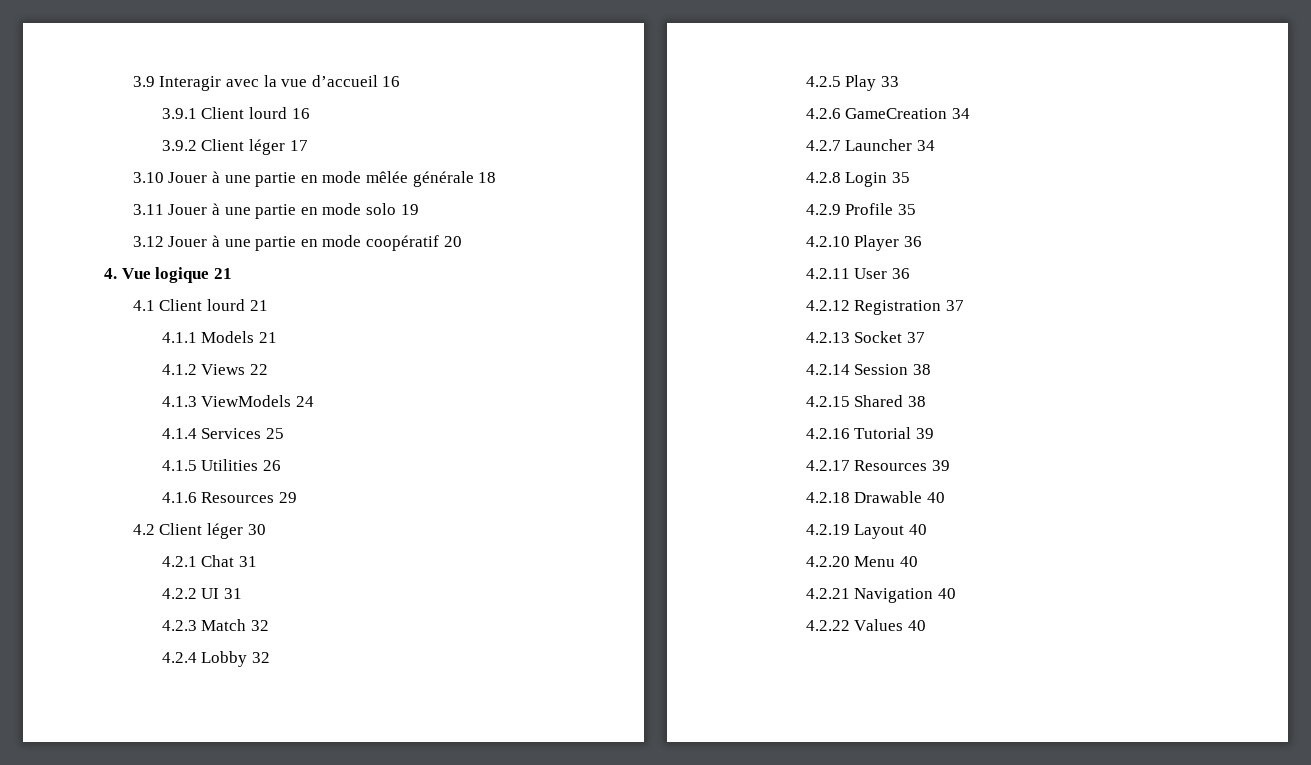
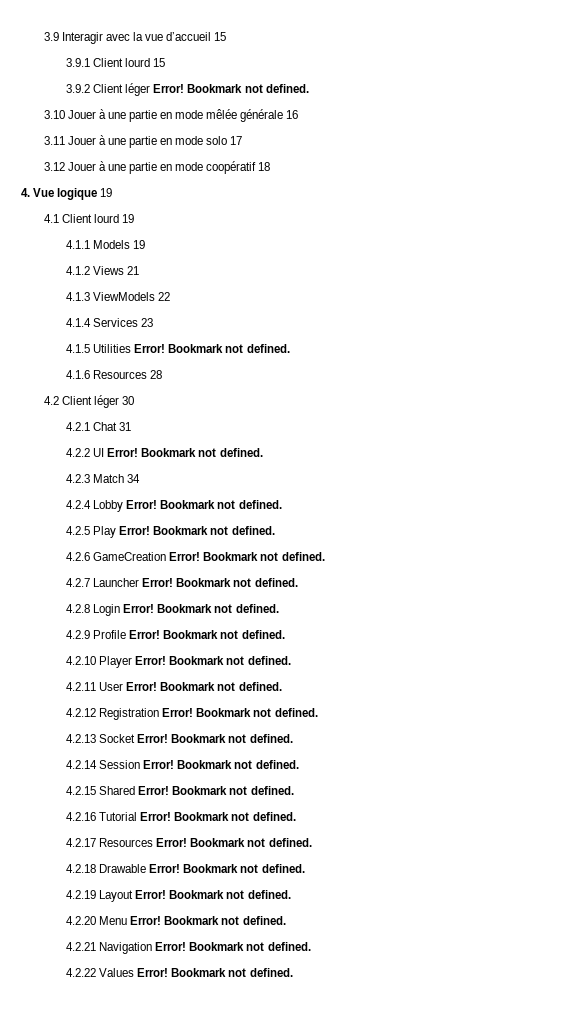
[382,76,401,87] 16 -> [214,32,227,41] 15
[291,108,310,119] 16 -> [153,58,166,67] 15
[289,140,308,151] 17 -> [153,84,309,93] Error! Bookmark not defined.
[478,172,497,183] 18 -> [286,110,299,119] 16
[400,204,419,215] 19 -> [230,136,243,145] 17
[443,236,462,247] 20 -> [258,162,271,171] 18
[213,268,232,279] 21 -> [100,188,113,197] 19
[249,300,268,311] 21 -> [121,214,134,223] 19
[258,332,277,343] 21 -> [133,240,146,249] 19
[249,364,268,375] 22 -> [127,266,140,275] 21
[295,396,314,407] 24 -> [158,292,171,301] 22
[265,428,284,439] 25 -> [141,318,154,327] 23
[262,460,281,471] 26 -> [134,344,290,353] Error! Bookmark not defined.
[278,492,297,503] 29 -> [150,370,163,379] 28
[223,588,242,599] 31 -> [107,448,263,457] Error! Bookmark not defined.
[250,620,269,631] 32 -> [127,474,141,483] 34
[251,652,270,663] [805,75,899,91] [805,108,970,119] [805,139,935,151] [805,172,910,187] [805,203,916,215] [805,235,922,251] [805,268,910,279] [805,300,964,315] [805,331,925,343] [805,364,931,375] [805,395,926,407] [805,427,934,439] [805,460,950,471] [805,491,945,503] [805,524,927,539] [805,556,918,567] [805,588,956,603] [805,619,926,631] 32 // 4.2.5 Play 33 // 4.2.6 GameCreation 34 // 4.2.7 Launcher 34 // 4.2.8 Login 35 // 4.2.9 Profile 35 // 4.2.10 Player 36 // 4.2.11 User 36 // 4.2.12 Registration 37 // 4.2.13 Socket 37 // 4.2.14 Session 38 // 4.2.15 Shared 38 // 4.2.16 Tutorial 39 // 4.2.17 Resources 39 // 4.2.18 Drawable 40 // 4.2.19 Layout 40 // 4.2.20 Menu 40 // 4.2.21 Navigation 40 // 4.2.22 Values 40 -> [126,500,282,509] [66,526,275,538] [66,552,325,561] [66,578,298,587] [66,604,279,616] [66,630,285,639] [66,656,291,668] [66,682,282,691] [66,708,318,720] [66,734,293,743] [66,760,299,769] [66,786,294,795] [66,812,296,821] [66,838,312,847] [66,864,305,873] [66,890,291,902] [66,916,286,925] [66,942,311,954] [66,968,293,977] Error! Bookmark not defined. // 4.2.5 Play Error! Bookmark not defined. // 4.2.6 GameCreation Error! Bookmark not defined. // 4.2.7 Launcher Error! Bookmark not defined. // 4.2.8 Login Error! Bookmark not defined. // 4.2.9 Profile Error! Bookmark not defined. // 4.2.10 Player Error! Bookmark not defined. // 4.2.11 User Error! Bookmark not defined. // 4.2.12 Registration Error! Bookmark not defined. // 4.2.13 Socket Error! Bookmark not defined. // 4.2.14 Session Error! Bookmark not defined. // 4.2.15 Shared Error! Bookmark not defined. // 4.2.16 Tutorial Error! Bookmark not defined. // 4.2.17 Resources Error! Bookmark not defined. // 4.2.18 Drawable Error! Bookmark not defined. // 4.2.19 Layout Error! Bookmark not defined. // 4.2.20 Menu Error! Bookmark not defined. // 4.2.21 Navigation Error! Bookmark not defined. // 4.2.22 Values Error! Bookmark not defined.

